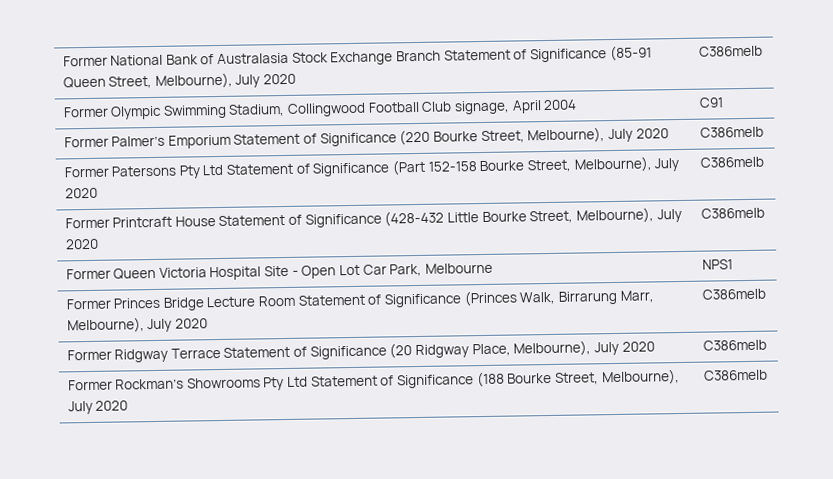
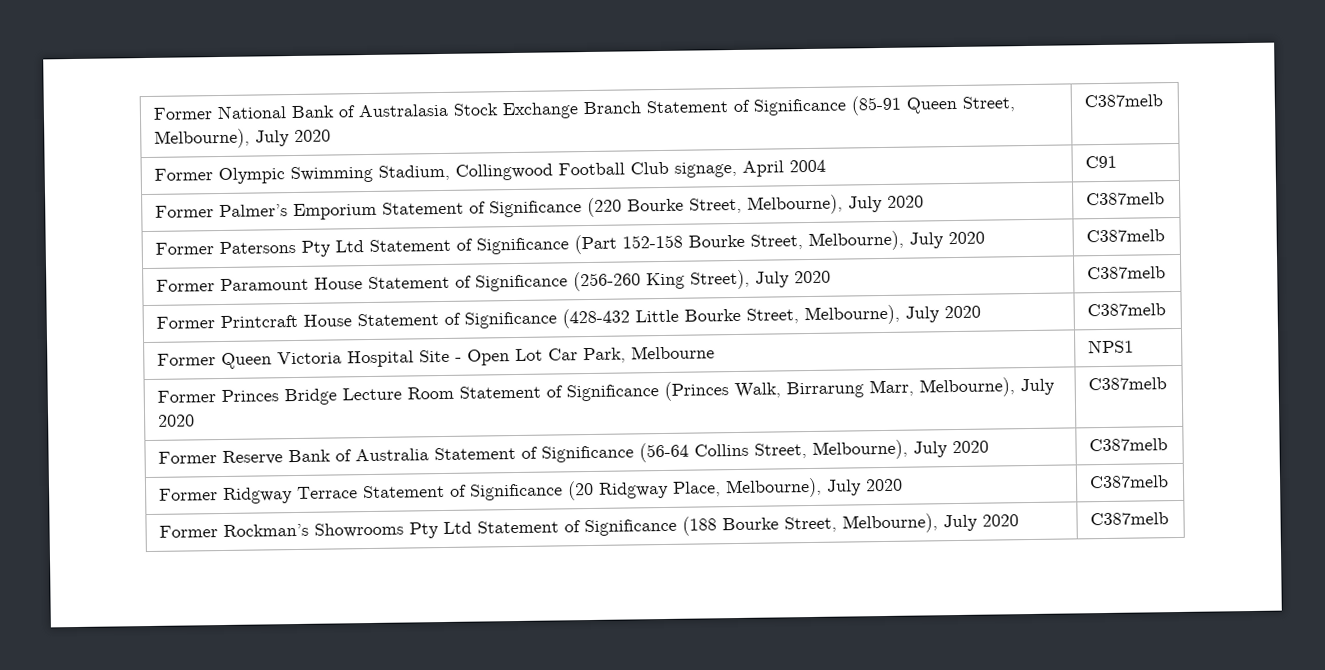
[698,45,763,57] C386melb -> [1083,94,1163,108] C387melb
[699,126,764,138] C386melb -> [1085,192,1165,206] C387melb
[699,156,764,168] C386melb -> [1085,229,1165,243] [155,269,831,292] [1086,266,1166,280] C387melb // Former Paramount House Statement of Significance (256-260 King Street), July 2020 | C387melb
[700,207,765,219] C386melb -> [1086,303,1166,317] C387melb
[701,288,766,300] C386melb -> [1087,377,1167,391] [157,439,989,466] [1088,438,1168,452] C387melb // Former Reserve Bank of Australia Statement of Significance (56-64 Collins Street, Melbourne), July 2020 | C387melb
[702,339,767,351] C386melb -> [1088,475,1169,489] C387melb
[703,369,768,381] C386melb -> [1089,512,1169,526] C387melb

